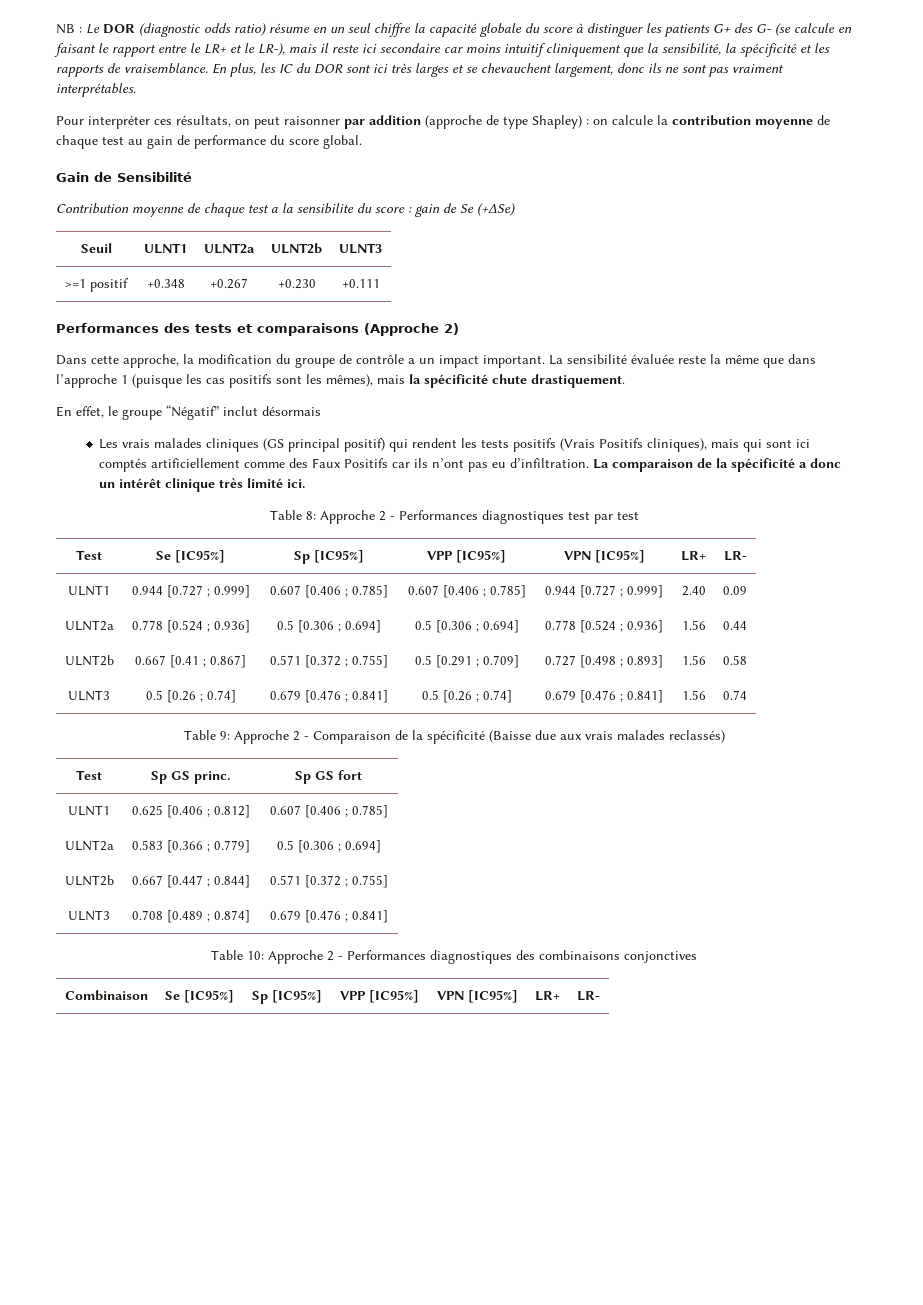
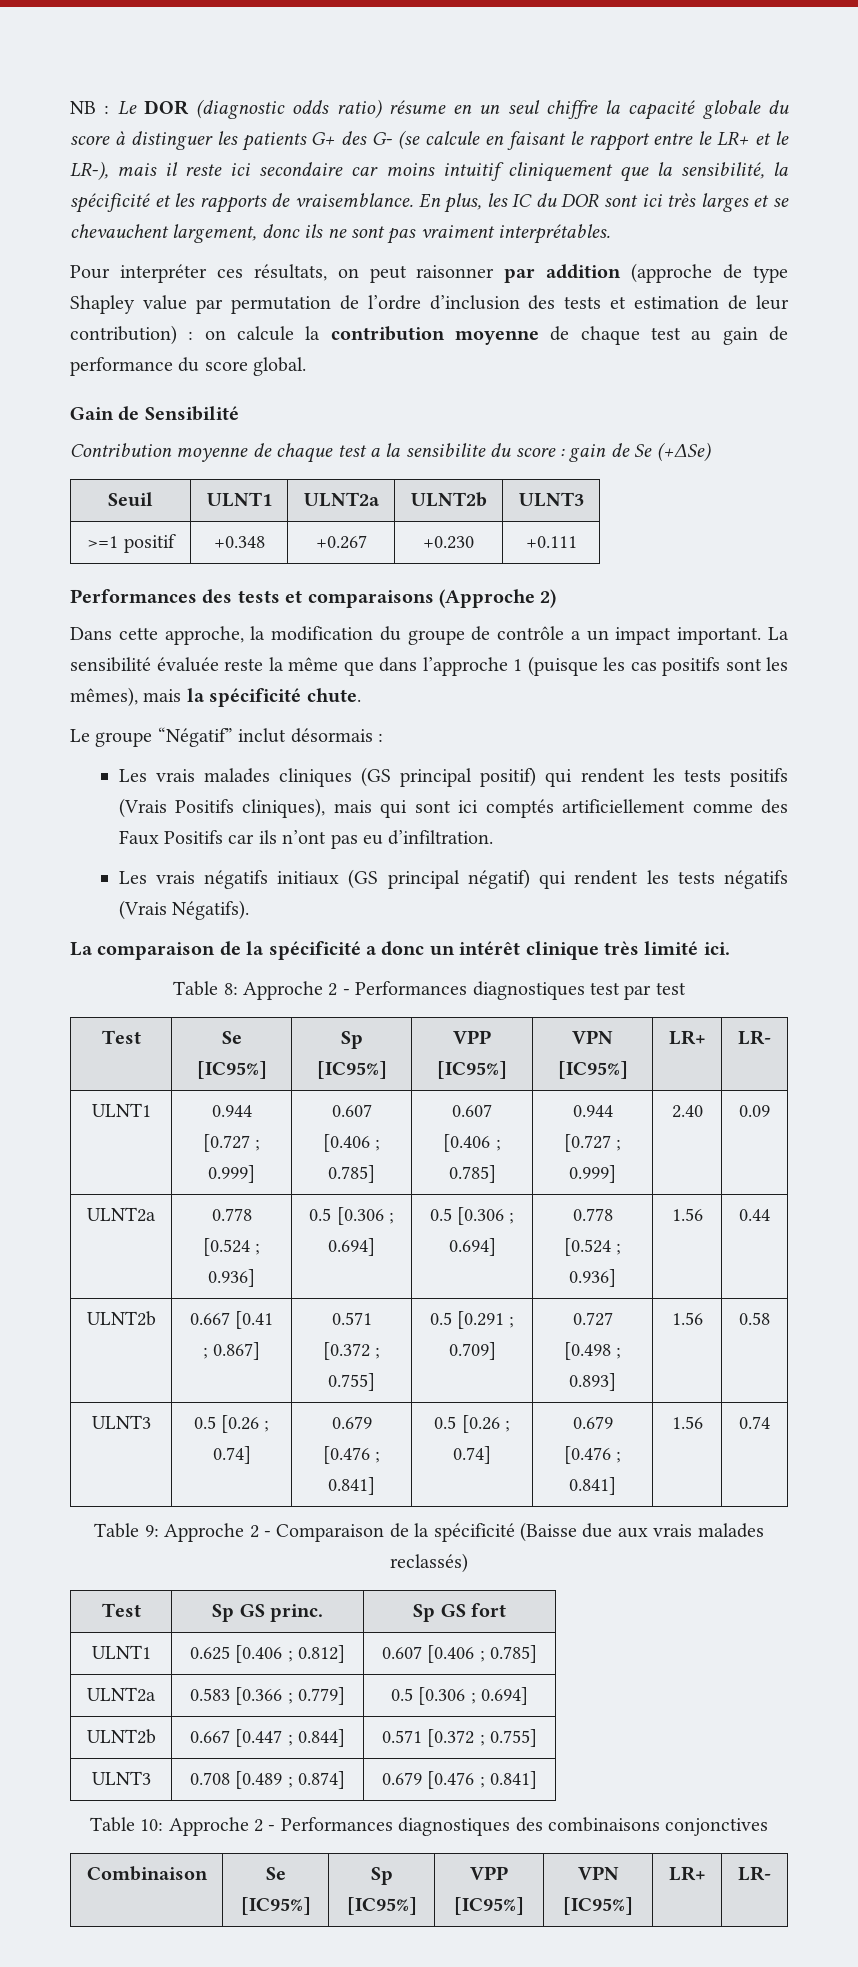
[532,115,582,129] Shapley) -> [70,295,789,314] [70,325,177,345] Shapley value par permutation de l’ordre d’inclusion des tests et estimation de leur contribution)
[492,374,625,388] [56,406,118,418] chute drastiquement. // En effet, le -> [306,688,361,703] [70,729,90,742] chute. // Le
(321, 411) none -> [378,733,383,742] :
(590, 463) none -> [118,869,789,889] [118,900,249,920] // Les vrais négatifs initiaux (GS principal négatif) qui rendent les tests négatifs (Vrais Négatifs). //

